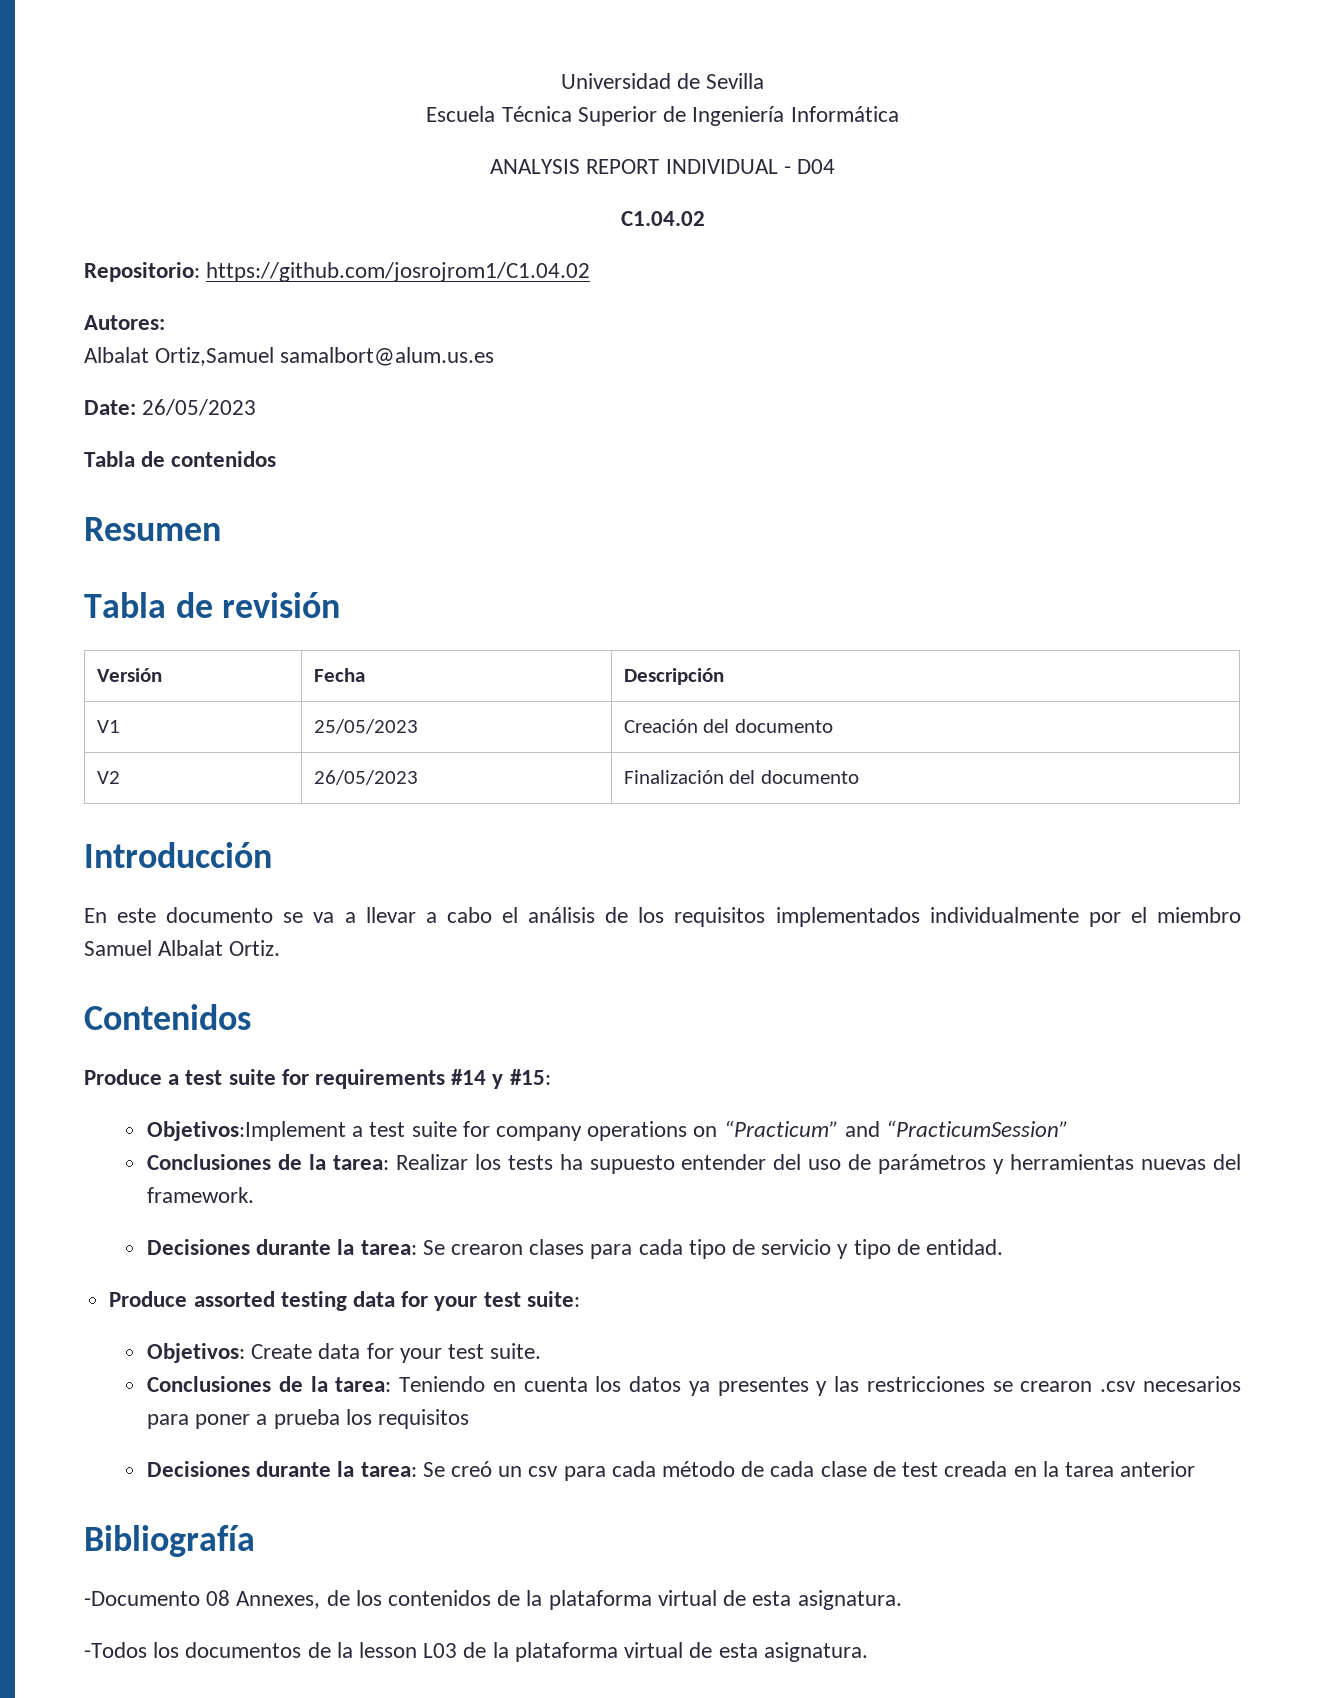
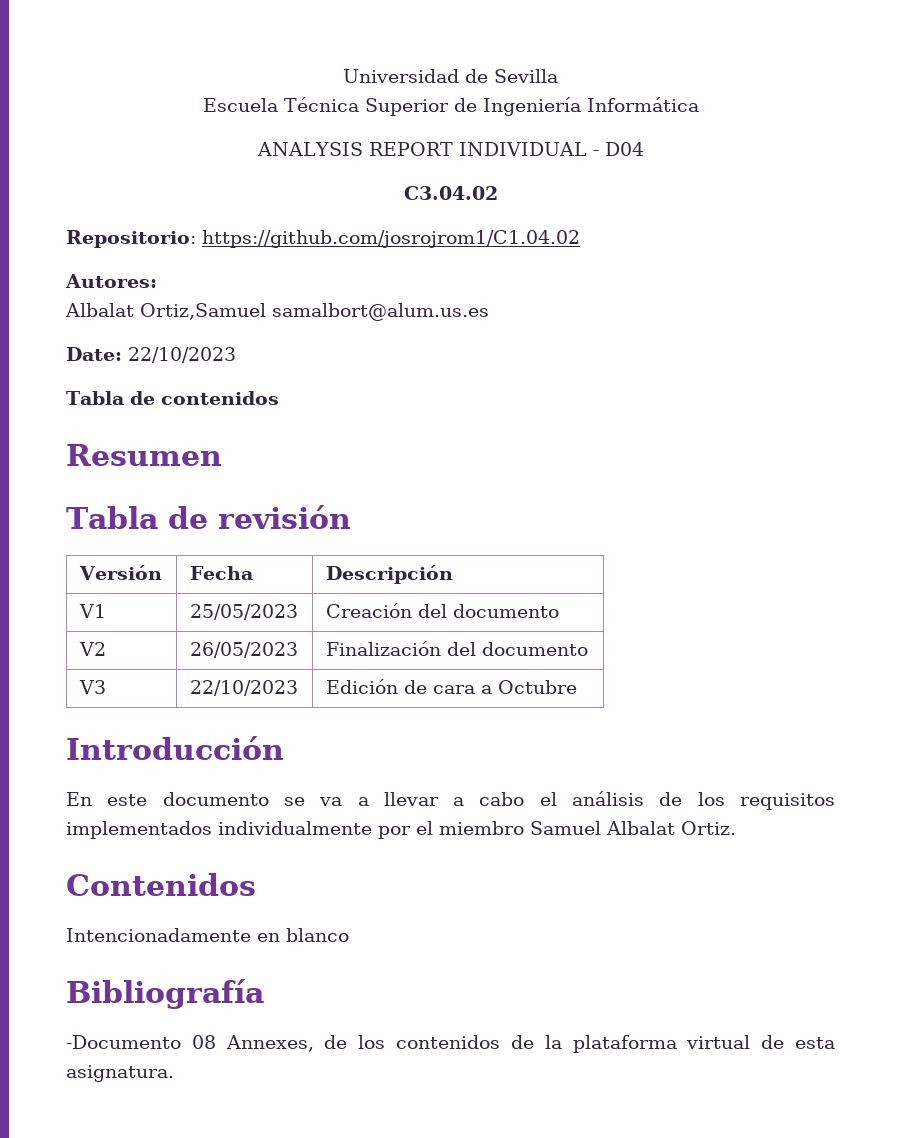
[620,211,705,226] C1.04.02 -> [403,186,498,200] C3.04.02
[142,399,257,416] 26/05/2023 -> [128,347,236,363] 22/10/2023
(860, 777) none -> [78,680,106,694] [189,680,298,696] [325,679,577,694] // V3 | 22/10/2023 | Edición de cara a Octubre
[84,1069,551,1089] [146,1120,1070,1141] [146,1154,1242,1174] [146,1187,254,1203] [146,1239,1004,1259] [109,1291,580,1311] [146,1343,542,1363] [146,1376,1241,1396] [146,1409,470,1429] [146,1461,1196,1481] Produce a test suite for requirements #14 y #15: // Objetivos:Implement a test suite for company operations on “Practicum” and “PracticumSession” // Conclusiones de la tarea: Realizar los tests ha supuesto entender del uso de parámetros y herramientas nuevas del framework. // Decisiones durante la tarea: Se crearon clases para cada tipo de servicio y tipo de entidad. // Produce assorted testing data for your test suite: // Objetivos: Create data for your test suite. // Conclusiones de la tarea: Teniendo en cuenta los datos ya presentes y las restricciones se crearon .csv necesarios para poner a prueba los requisitos // Decisiones durante la tarea: Se creó un csv para cada método de cada clase de test creada en la tarea anterior -> [66,928,349,942] Intencionadamente en blanco
[84,1642,868,1662] // -Todos los documentos de la lesson L03 de la plataforma virtual de esta asignatura. -> (174, 1073) none

